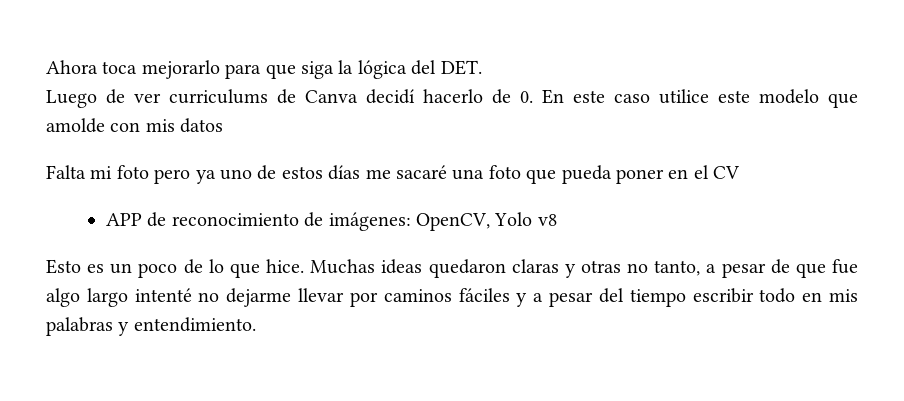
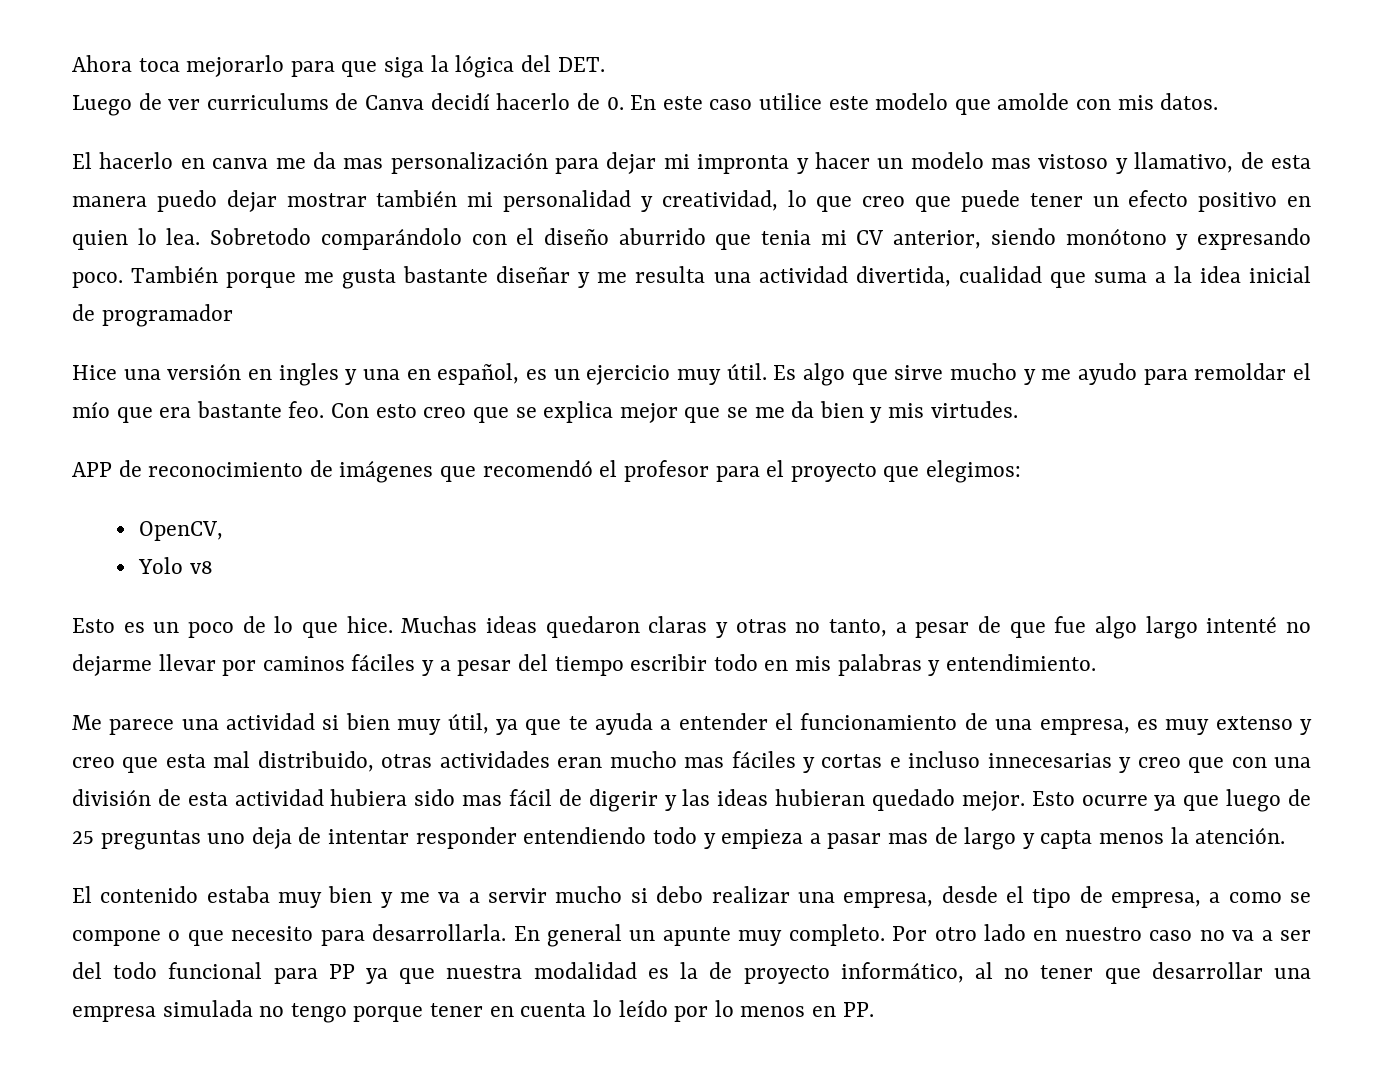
[180,118,224,133] [46,165,741,184] [105,212,411,231] datos // Falta mi foto pero ya uno de estos días me sacaré una foto que pueda poner en el CV // APP de reconocimiento de imágenes: -> [1160,93,1219,110] [72,152,1311,174] [72,190,1312,212] [72,228,1312,250] [72,266,1311,289] [72,304,233,327] [72,363,1311,386] [72,401,1018,423] [72,460,1021,483] datos. // El hacerlo en canva me da mas personalización para dejar mi impronta y hacer un modelo mas vistoso y llamativo, de esta manera puedo dejar mostrar también mi personalidad y creatividad, lo que creo que puede tener un efecto positivo en quien lo lea. Sobretodo comparándolo con el diseño aburrido que tenia mi CV anterior, siendo monótono y expresando poco. También porque me gusta bastante diseñar y me resulta una actividad divertida, cualidad que suma a la idea inicial de programador // Hice una versión en ingles y una en español, es un ejercicio muy útil. Es algo que sirve mucho y me ayudo para remoldar el mío que era bastante feo. Con esto creo que se explica mejor que se me da bien y mis virtudes. // APP de reconocimiento de imágenes que recomendó el profesor para el proyecto que elegimos: //
(490, 222) none -> (224, 531) //
(256, 324) none -> [72,713,1312,735] [72,751,1312,773] [72,789,1312,812] [72,827,1286,850] [72,886,1311,908] [72,924,1311,947] [72,962,1311,984] [72,1000,874,1023] // Me parece una actividad si bien muy útil, ya que te ayuda a entender el funcionamiento de una empresa, es muy extenso y creo que esta mal distribuido, otras actividades eran mucho mas fáciles y cortas e incluso innecesarias y creo que con una división de esta actividad hubiera sido mas fácil de digerir y las ideas hubieran quedado mejor. Esto ocurre ya que luego de 25 preguntas uno deja de intentar responder entendiendo todo y empieza a pasar mas de largo y capta menos la atención. // El contenido estaba muy bien y me va a servir mucho si debo realizar una empresa, desde el tipo de empresa, a como se compone o que necesito para desarrollarla. En general un apunte muy completo. Por otro lado en nuestro caso no va a ser del todo funcional para PP ya que nuestra modalidad es la de proyecto informático, al no tener que desarrollar una empresa simulada no tengo porque tener en cuenta lo leído por lo menos en PP.

